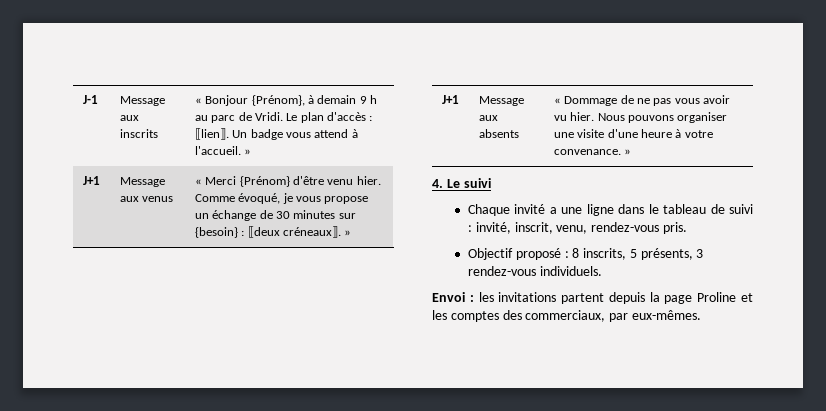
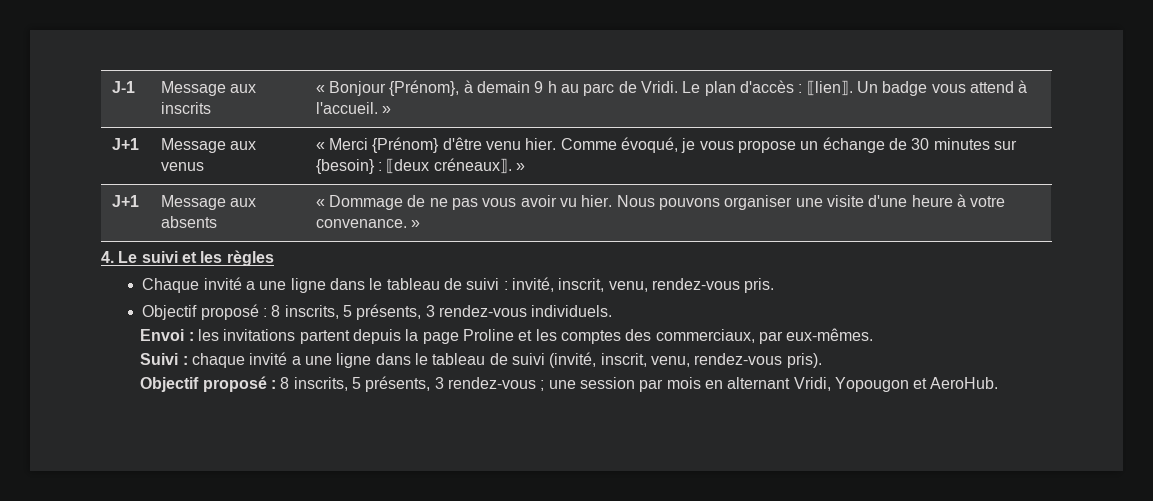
(491, 183) none -> [181,250,274,266] et les règles
(701, 315) none -> [140,352,822,368] [140,376,999,392] // Suivi : chaque invité a une ligne dans le tableau de suivi (invité, inscrit, venu, rendez-vous pris). // Objectif proposé : 8 inscrits, 5 présents, 3 rendez-vous ; une session par mois en alternant Vridi, Yopougon et AeroHub.

